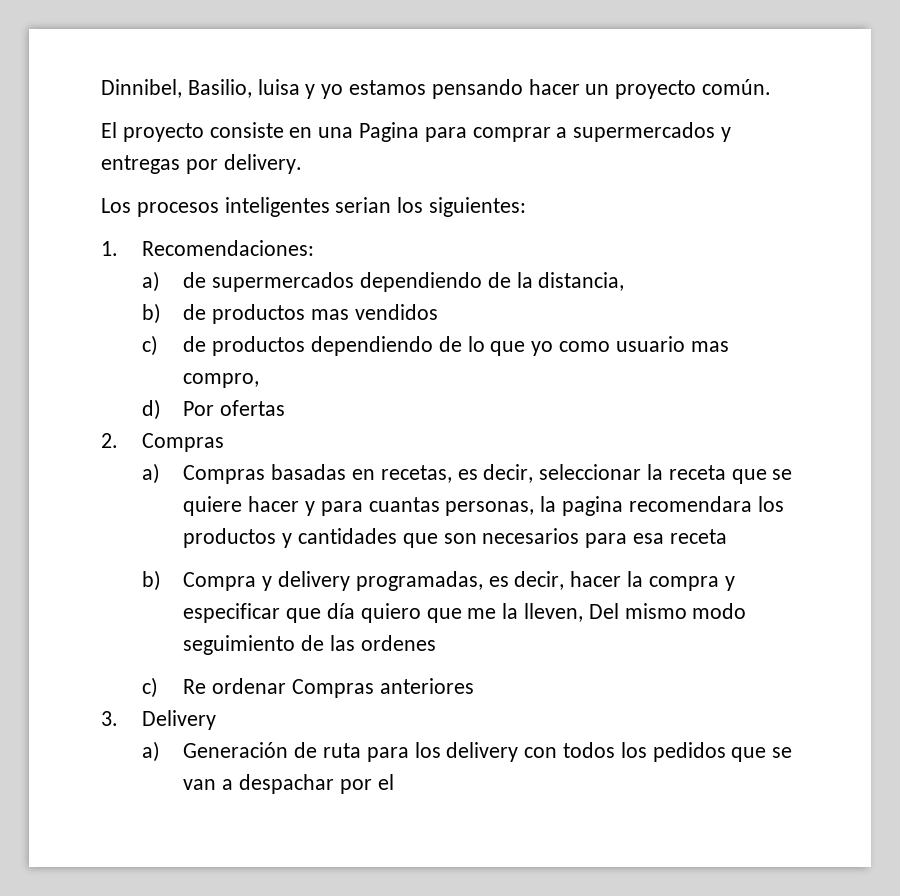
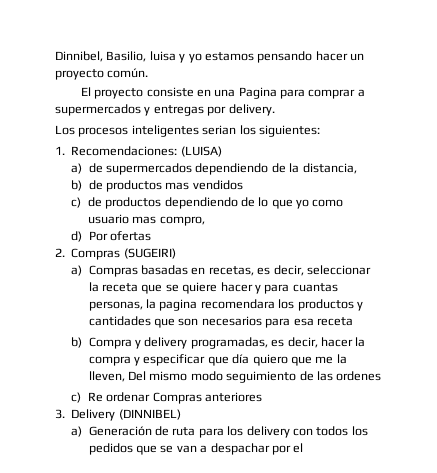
(315, 248) none -> [180,146,222,157] (LUISA)
(225, 442) none -> [123,248,176,259] (SUGEIRI)
(217, 720) none -> [118,409,181,420] (DINNIBEL)

